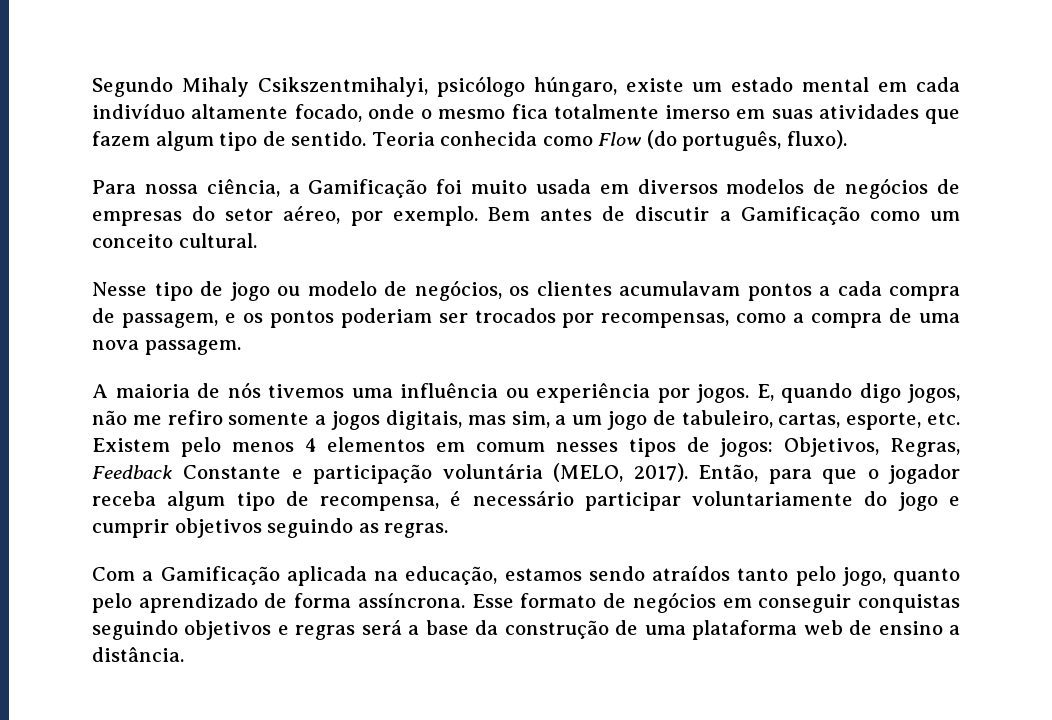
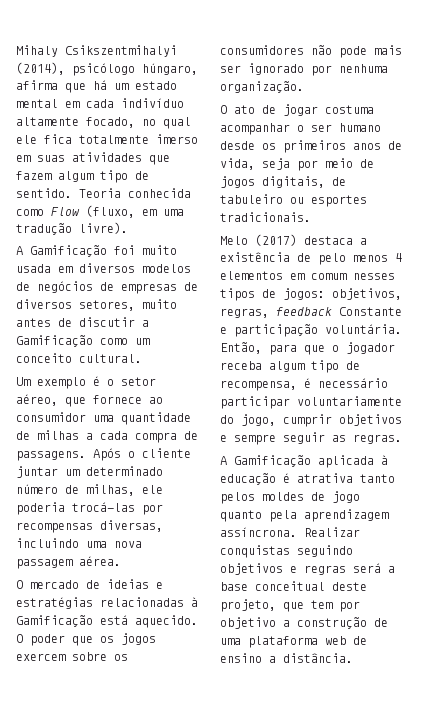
[92,76,684,97] Segundo Mihaly Csikszentmihalyi, psicólogo húngaro, existe -> [16,45,177,57] [16,62,198,76] [16,80,107,93] Mihaly Csikszentmihalyi (2014), psicólogo húngaro, afirma que há
[367,104,506,119] onde o mesmo -> [142,117,191,129] [16,135,37,144] no qual ele
[646,130,847,151] [92,179,300,197] (do português, fluxo). // Para nossa ciência, a -> [86,205,184,218] [16,222,128,235] [16,246,23,255] (fluxo, em uma tradução livre). // A
[192,206,530,226] do setor aéreo, por exemplo. Bem -> [184,282,198,291] [16,299,177,311] de diversos setores, muito
[92,280,960,301] [92,308,961,328] [92,340,241,355] [92,382,960,403] [92,410,960,430] [92,438,170,452] Nesse tipo de jogo ou modelo de negócios, os clientes acumulavam pontos a cada compra de passagem, e os pontos poderiam ser trocados por recompensas, como a compra de uma nova passagem. // A maioria de nós tivemos uma influência ou experiência por jogos. E, quando digo jogos, não me refiro somente a jogos digitais, mas sim, a um jogo de tabuleiro, cartas, esporte, etc. Existem -> [16,376,156,389] [16,394,163,407] [16,412,191,425] [16,430,198,443] [16,448,191,461] [16,466,163,478] [16,484,163,496] [16,502,163,515] [16,520,163,533] [16,538,142,548] [16,556,121,569] [16,579,163,589] [16,597,198,609] [16,615,198,628] [16,633,156,646] [16,652,128,661] [220,45,402,58] [220,63,388,76] [220,81,304,93] [220,104,374,116] [220,123,381,135] [220,140,402,153] [220,158,374,171] [220,176,346,188] [220,194,367,207] [220,212,311,222] [220,234,367,246] [220,252,311,262] Um exemplo é o setor aéreo, que fornece ao consumidor uma quantidade de milhas a cada compra de passagens. Após o cliente juntar um determinado número de milhas, ele poderia trocá-las por recompensas diversas, incluindo uma nova passagem aérea. // O mercado de ideias e estratégias relacionadas à Gamificação está aquecido. O poder que os jogos exercem sobre os consumidores não pode mais ser ignorado por nenhuma organização. // O ato de jogar costuma acompanhar o ser humano desde os primeiros anos de vida, seja por meio de jogos digitais, de tabuleiro ou esportes tradicionais. // Melo (2017) destaca a existência de
[784,437,961,457] [92,463,688,484] Objetivos, Regras, Feedback Constante e participação voluntária (MELO, 2017). -> [332,288,402,300] [220,307,402,318] [220,324,402,337] objetivos, regras, feedback Constante e participação voluntária.
[897,492,960,511] [92,518,449,538] [92,566,960,586] [92,592,852,613] jogo e cumprir objetivos seguindo as regras. // Com a Gamificação aplicada na educação, estamos sendo atraídos tanto pelo jogo, quanto pelo aprendizado de forma assíncrona. Esse formato de negócios em conseguir -> [241,414,402,427] [220,432,402,445] [220,455,388,468] [220,473,395,485] [220,491,360,504] [220,509,389,522] [220,527,360,537] jogo, cumprir objetivos e sempre seguir as regras. // A Gamificação aplicada à educação é atrativa tanto pelos moldes de jogo quanto pela aprendizagem assíncrona. Realizar
[475,620,499,635] da -> [255,581,367,591] [220,599,360,612] [220,617,290,629] conceitual deste projeto, que tem por objetivo a

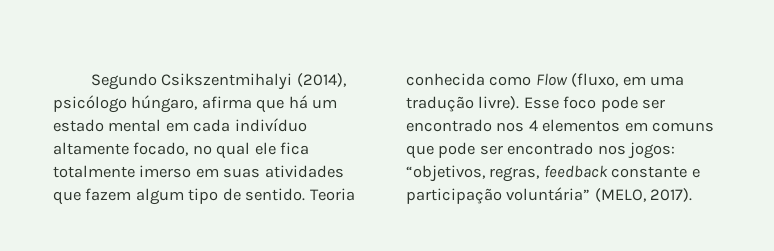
[16,45,58,57] Mihaly -> [90,73,157,90] Segundo
[16,245,177,257] [16,263,191,273] [16,281,198,294] [16,299,177,311] [16,317,149,327] [16,335,150,347] [16,353,142,363] [16,376,156,389] [16,394,163,407] [16,412,191,425] [16,430,198,443] [16,448,191,461] [16,466,163,478] [16,484,163,496] [16,502,163,515] [16,520,163,533] [16,538,142,548] [16,556,121,569] [16,579,163,589] [16,597,198,609] [16,615,198,628] [16,633,156,646] [16,652,128,661] [220,45,402,58] [220,63,388,76] [220,81,304,93] [220,104,374,116] [220,123,381,135] [220,140,402,153] [220,158,374,171] [220,176,346,188] [220,194,367,207] [220,212,311,222] [220,234,367,246] [220,252,402,265] [220,271,395,280] [220,288,402,301] // A Gamificação foi muito usada em diversos modelos de negócios de empresas de diversos setores, muito antes de discutir a Gamificação como um conceito cultural. // Um exemplo é o setor aéreo, que fornece ao consumidor uma quantidade de milhas a cada compra de passagens. Após o cliente juntar um determinado número de milhas, ele poderia trocá-las por recompensas diversas, incluindo uma nova passagem aérea. // O mercado de ideias e estratégias relacionadas à Gamificação está aquecido. O poder que os jogos exercem sobre os consumidores não pode mais ser ignorado por nenhuma organização. // O ato de jogar costuma acompanhar o ser humano desde os primeiros anos de vida, seja por meio de jogos digitais, de tabuleiro ou esportes tradicionais. // Melo (2017) destaca a existência de pelo menos 4 elementos em comum nesses tipos de jogos: objetivos, -> [523,96,666,112] [406,119,715,132] [406,142,676,159] [406,165,485,182] Esse foco pode ser encontrado nos 4 elementos em comuns que pode ser encontrado nos jogos: “objetivos,
[339,307,402,316] Constante -> [611,166,688,178] constante
[325,324,402,334] [220,342,395,355] [220,360,360,373] [220,378,388,391] [220,396,402,409] [220,414,402,427] [220,432,402,445] [220,455,388,468] [220,473,395,485] [220,491,360,504] [220,509,389,522] [220,527,360,537] [220,545,353,558] [220,563,395,575] [220,581,367,591] [220,599,360,612] [220,617,388,629] [220,636,367,648] [220,653,353,663] voluntária. Então, para que o jogador receba algum tipo de recompensa, é necessário participar voluntariamente do jogo, cumprir objetivos e sempre seguir as regras. // A Gamificação aplicada à educação é atrativa tanto pelos moldes de jogo quanto pela aprendizagem assíncrona. Realizar conquistas seguindo objetivos e regras será a base conceitual deste projeto, que tem por objetivo a construção de uma plataforma web de ensino a distância. -> [506,187,693,202] voluntária” (MELO, 2017).

